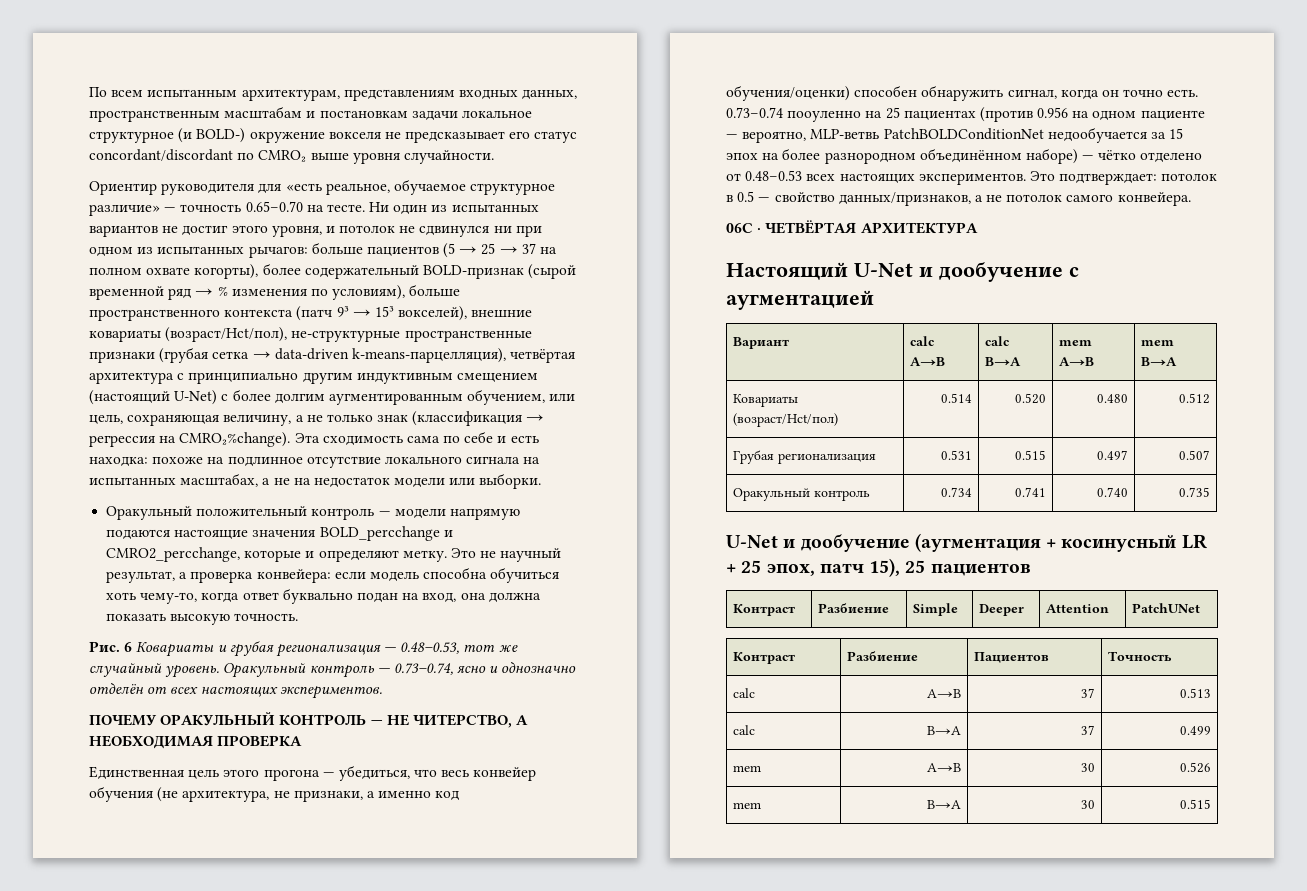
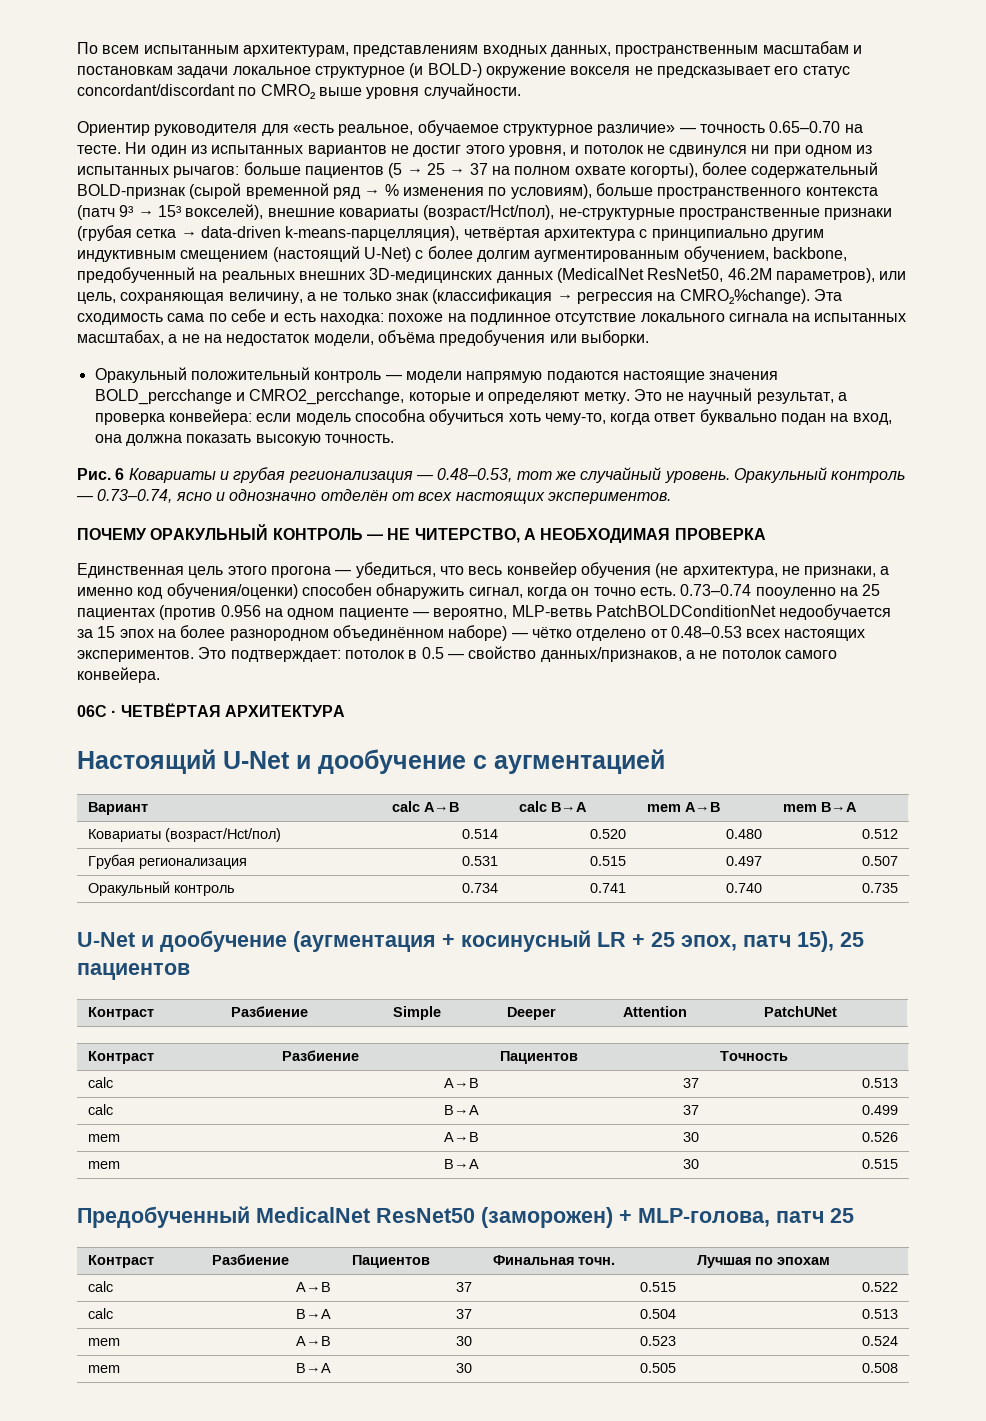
(546, 397) none -> [772,247,847,261] [77,267,875,283] backbone, предобученный на реальных внешних 3D-медицинских данных (MedicalNet ResNet50, 46.2М параметров),
[394,478,446,488] модели -> [313,330,546,346] модели, объёма предобучения
(1211, 804) none -> [77,1206,854,1228] [87,1255,154,1268] [211,1254,289,1265] [351,1255,430,1268] [492,1255,615,1265] [696,1255,830,1268] [87,1281,113,1292] [296,1282,332,1292] [456,1282,473,1292] [640,1282,677,1292] [862,1282,899,1292] [87,1308,113,1319] [296,1309,332,1319] [456,1309,473,1319] [640,1309,677,1319] [862,1309,899,1319] [87,1338,120,1346] [296,1336,332,1346] [456,1336,473,1346] [640,1336,677,1346] [862,1336,899,1346] [87,1365,120,1373] [296,1363,332,1373] [456,1363,473,1373] [640,1363,677,1373] [862,1363,899,1373] // Предобученный MedicalNet ResNet50 (заморожен) + MLP-голова, патч 25 // Контраст | Разбиение | Пациентов | Финальная точн. | Лучшая по эпохам // calc | A→B | 37 | 0.515 | 0.522 // calc | B→A | 37 | 0.504 | 0.513 // mem | A→B | 30 | 0.523 | 0.524 // mem | B→A | 30 | 0.505 | 0.508

